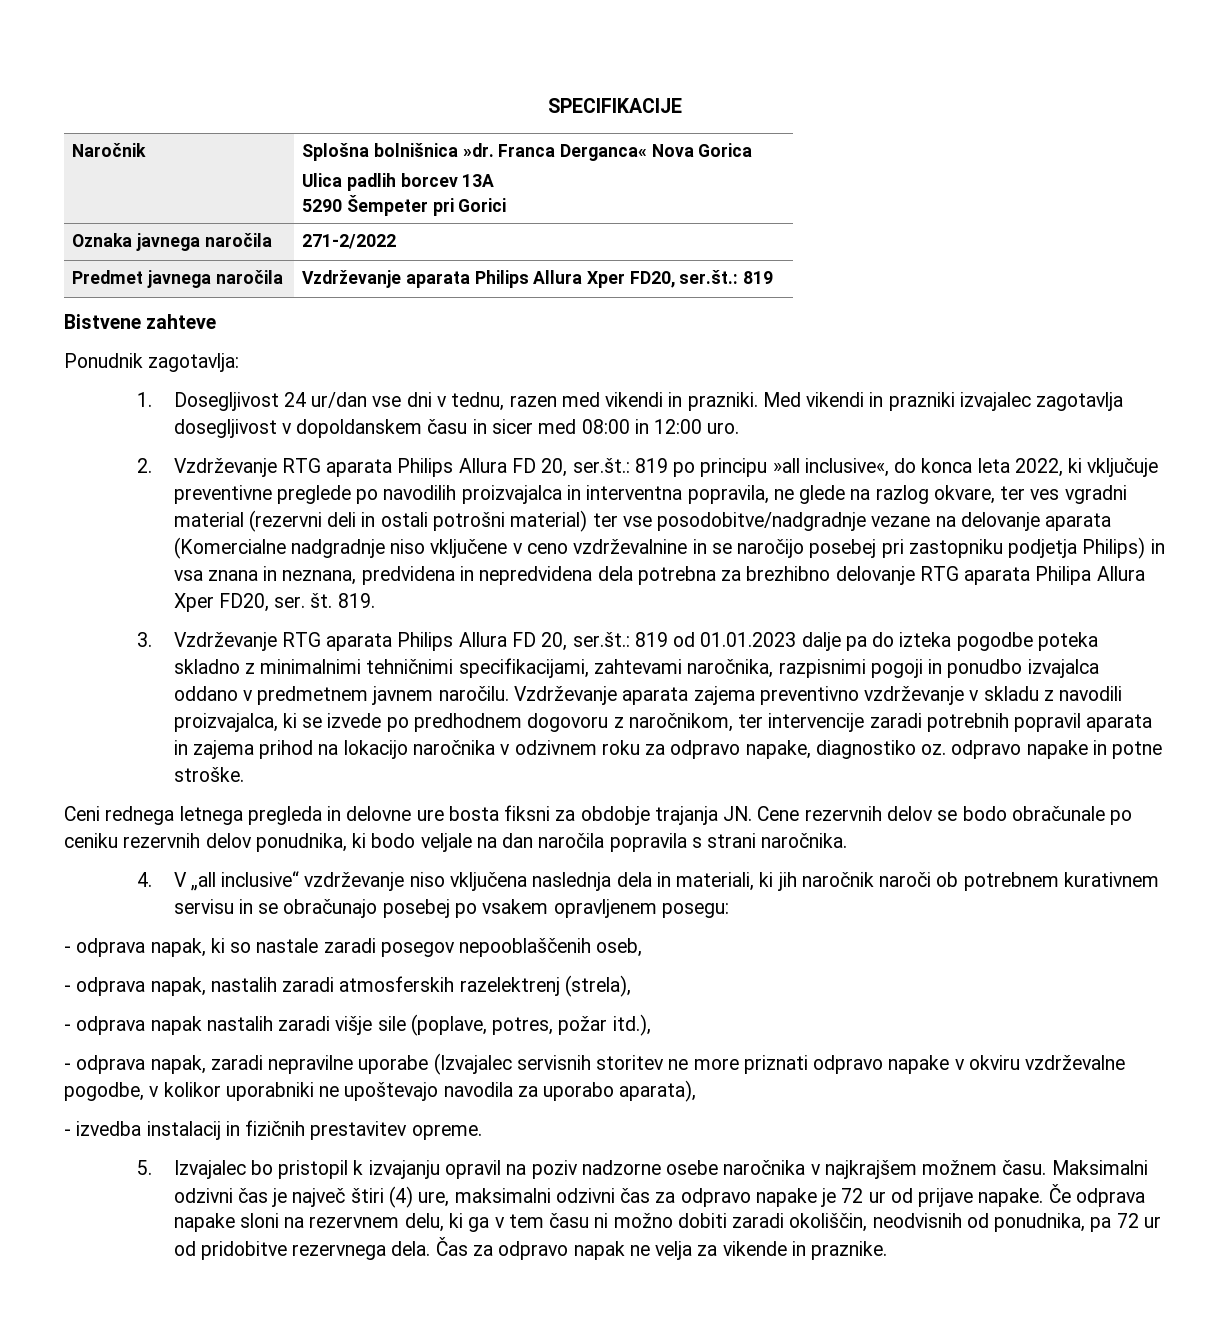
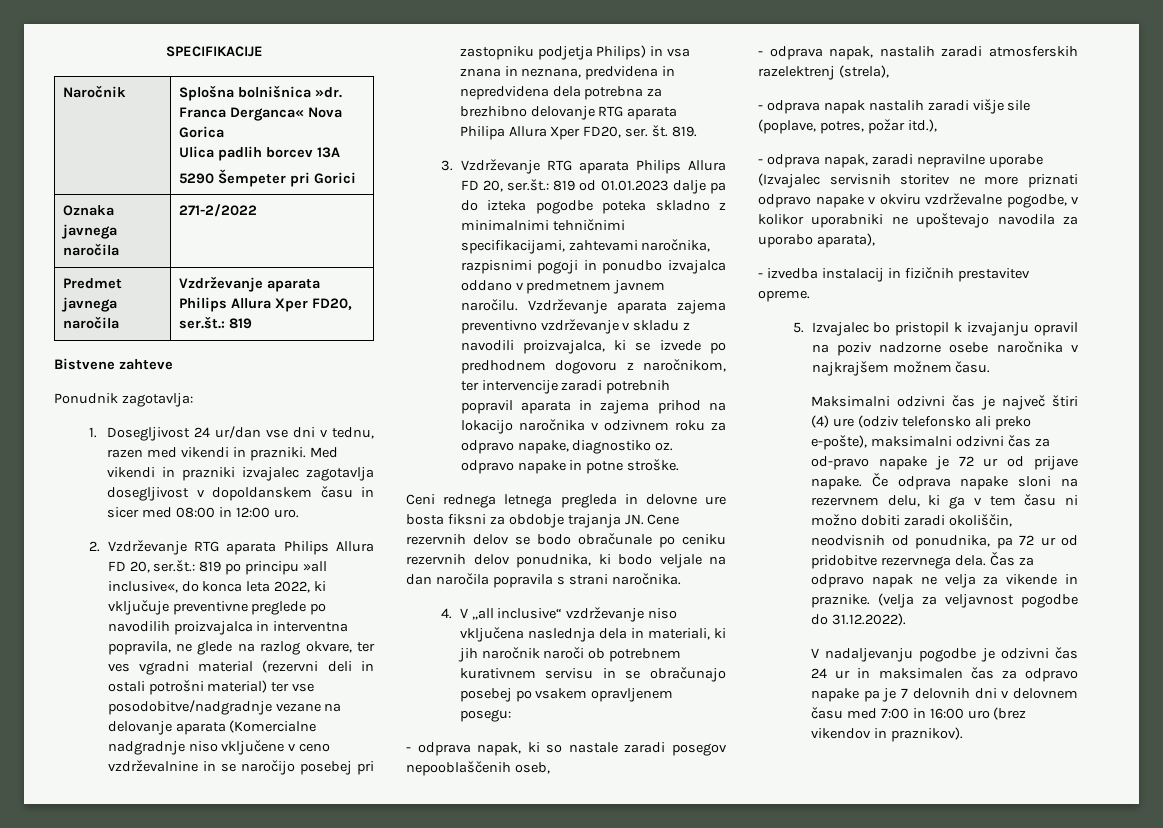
(1047, 1167) none -> (991, 367) //
[418,1191,450,1207] ure, -> [832,415,1031,430] [810,435,867,450] ure (odziv telefonsko ali preko e-pošte),
[680,1188,751,1207] odpravo -> [810,456,869,470] od-pravo
(888, 1250) none -> [877,593,1078,608] [810,613,906,626] [810,647,1078,662] [810,667,1078,682] [810,688,1078,702] [810,707,1027,720] [810,727,963,742] (velja za veljavnost pogodbe do 31.12.2022). // V nadaljevanju pogodbe je odzivni čas 24 ur in maksimalen čas za odpravo napake pa je 7 delovnih dni v delovnem času med 7:00 in 16:00 uro (brez vikendov in praznikov).

